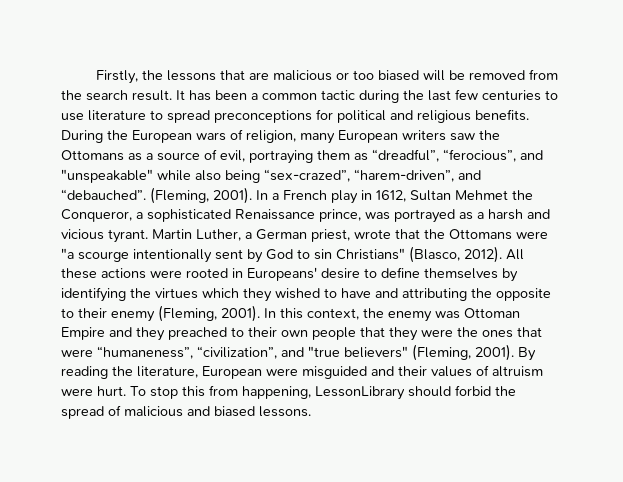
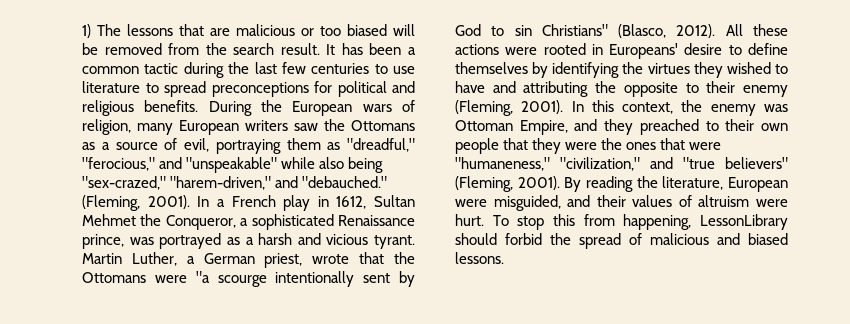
[95,70,163,84] Firstly, the -> [82,24,121,38] 1) The
[372,149,516,162] “dreadful”, “ferocious”, -> [347,138,415,152] [82,157,155,171] "dreadful," "ferocious,"
[264,169,481,182] [61,189,146,200] “sex-crazed”, “harem-driven”, and “debauched”. -> [82,176,388,190] "sex-crazed," "harem-driven," and "debauched."
[202,288,239,298] which -> (690, 68) none
[61,327,105,340] Empire -> [519,120,568,135] Empire,
[97,346,277,359] “humaneness”, “civilization”, -> [455,157,640,171] "humaneness," "civilization,"
[302,366,367,379] misguided -> [493,195,561,211] misguided,

